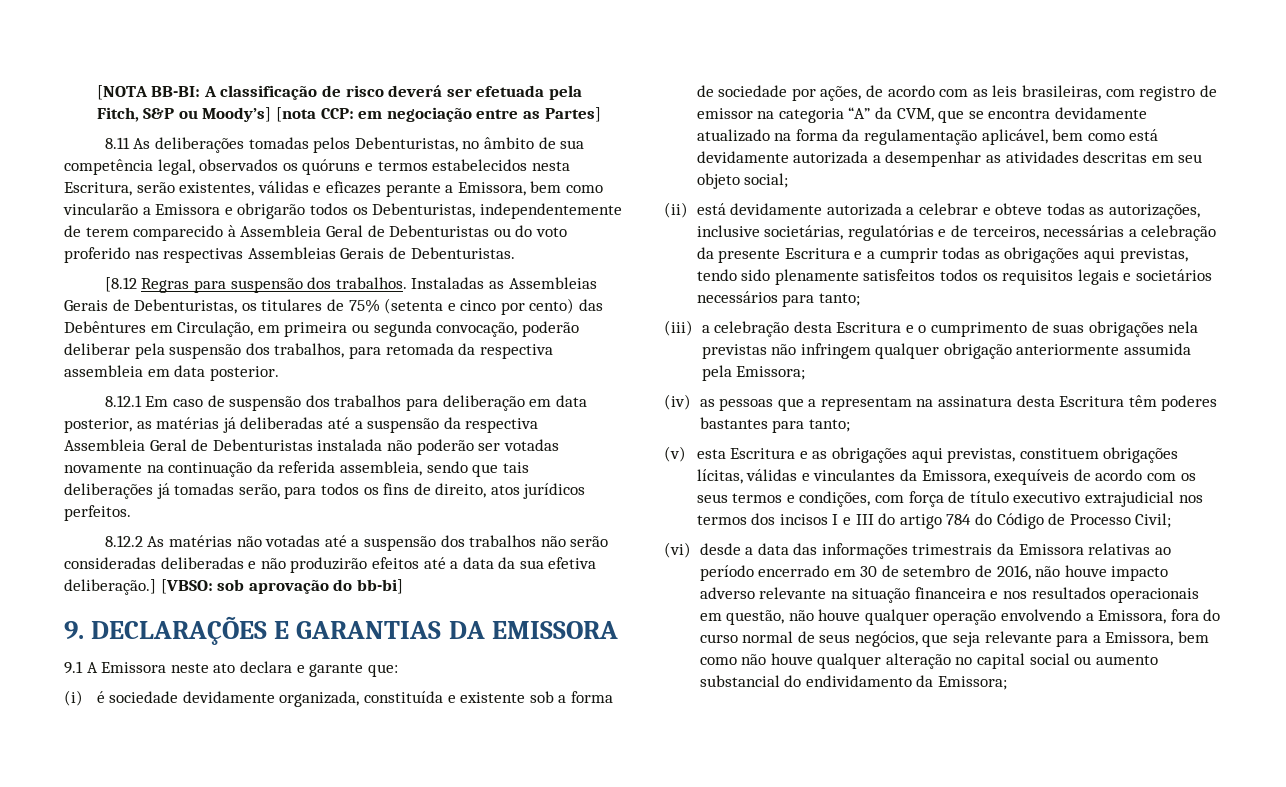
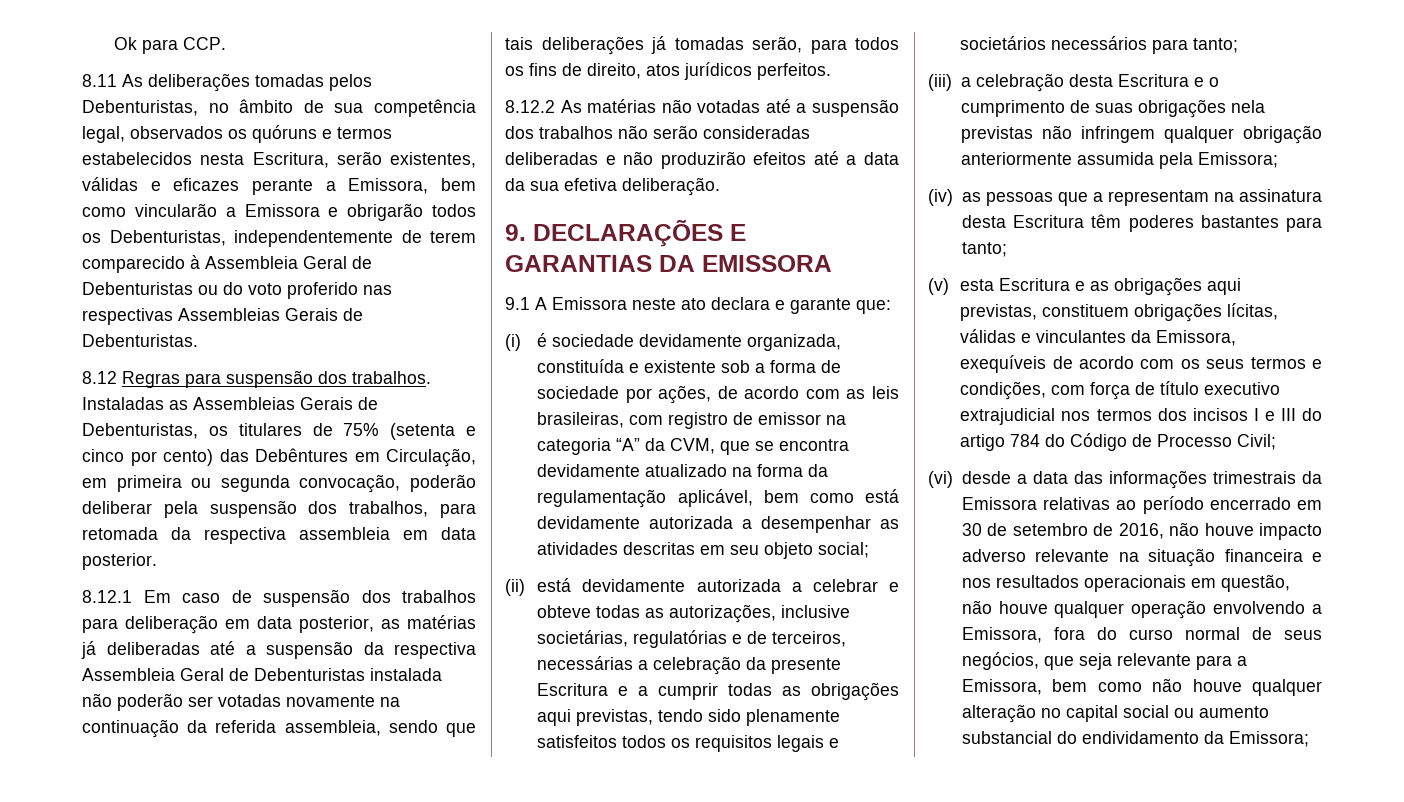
[96,85,582,100] [96,107,601,122] [NOTA BB-BI: A classificação de risco deverá ser efetuada pela Fitch, S&P ou Moody’s] [nota CCP: em negociação entre as Partes] -> [114,37,227,54] Ok para CCP.
[104,277,137,292] [8.12 -> [82,371,117,384] 8.12
[64,579,403,595] deliberação.] [VBSO: sob aprovação do bb-bi] -> [622,177,720,196] deliberação.

